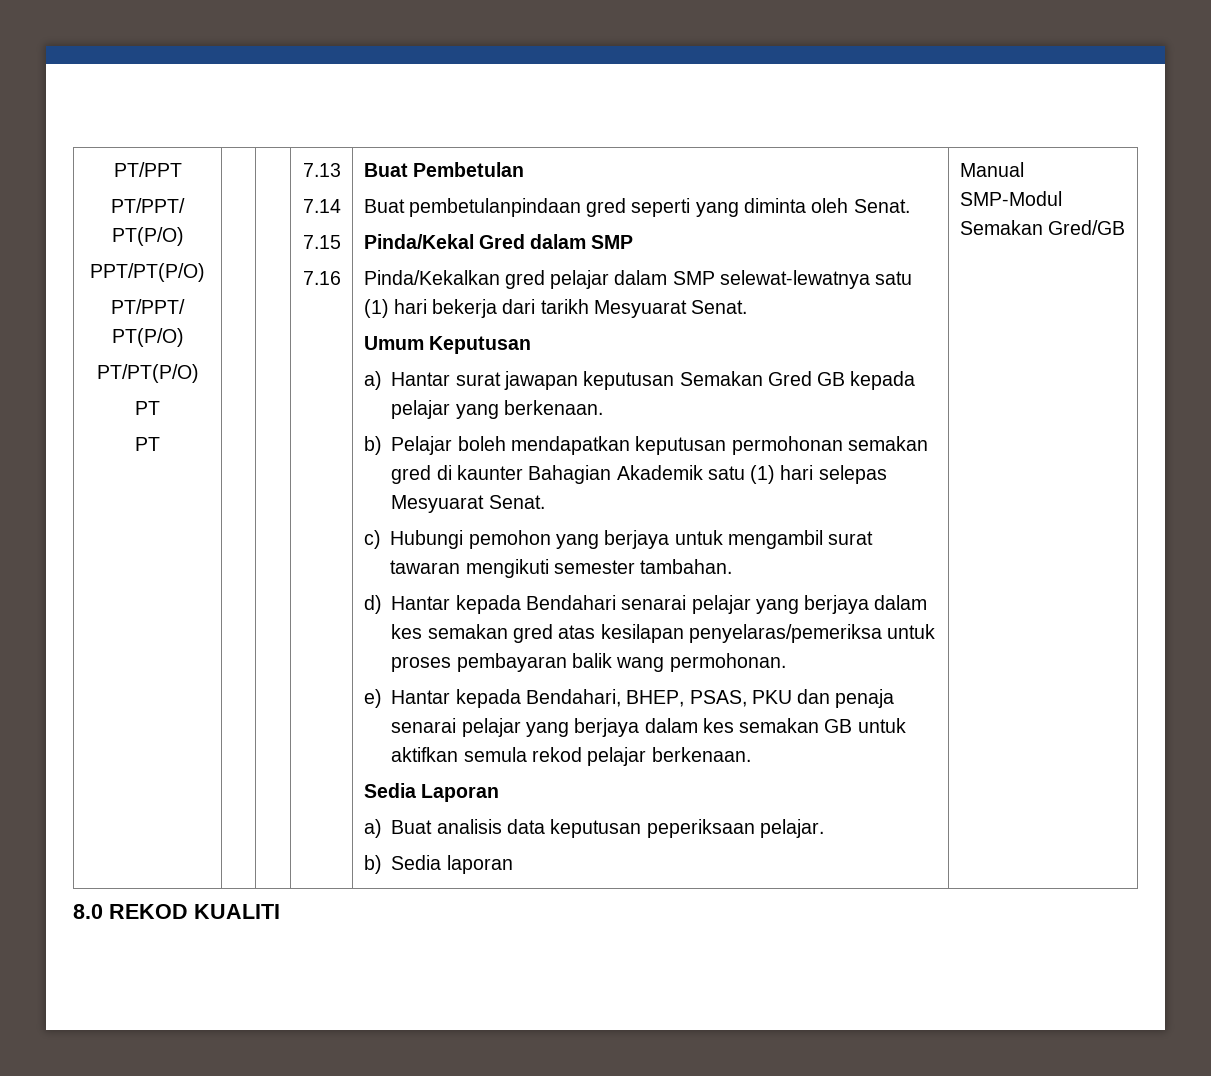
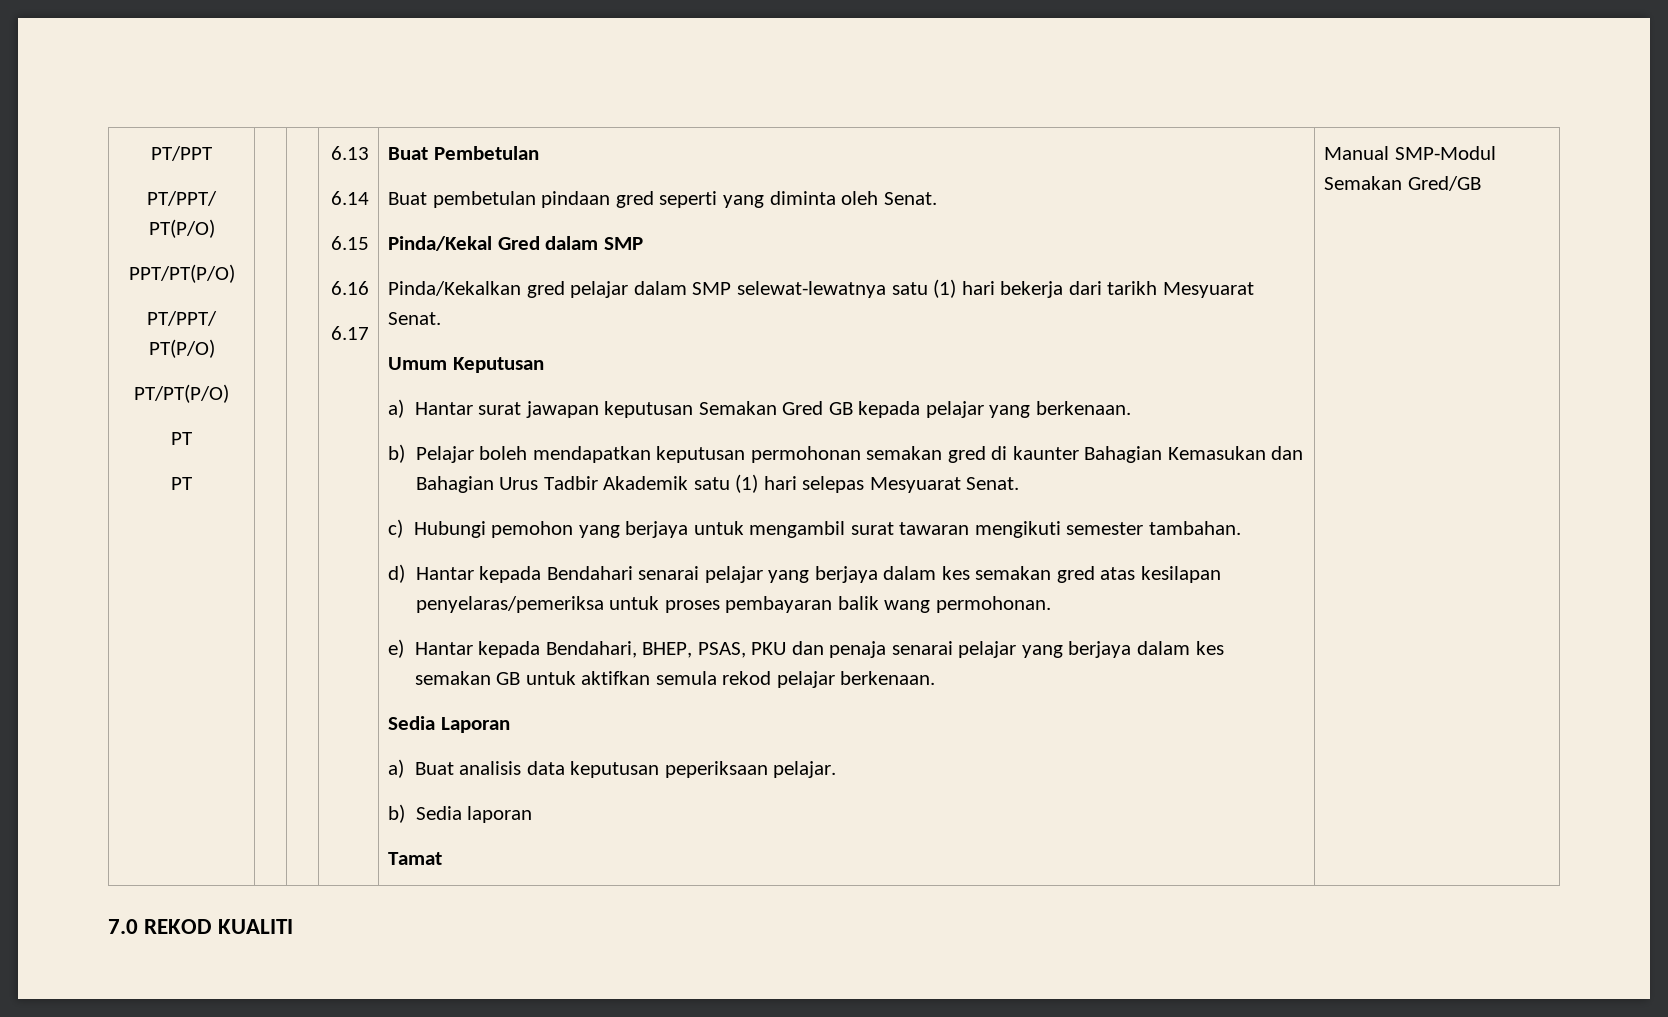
[303,163,342,177] [303,199,342,213] [303,235,342,249] [303,271,342,285] 7.13 // 7.14 // 7.15 // 7.16 -> [330,146,369,160] [330,191,369,205] [330,236,369,250] [330,281,369,295] [330,326,369,340] 6.13 // 6.14 // 6.15 // 6.16 // 6.17
[408,198,581,217] pembetulanpindaan -> [432,191,611,208] pembetulan pindaan
(612, 474) none -> [1167,446,1304,460] [415,476,598,493] Kemasukan dan Bahagian Urus Tadbir
(513, 864) none -> [388,852,443,865] // Tamat
[73,904,103,919] 8.0 -> [108,919,138,934] 7.0

